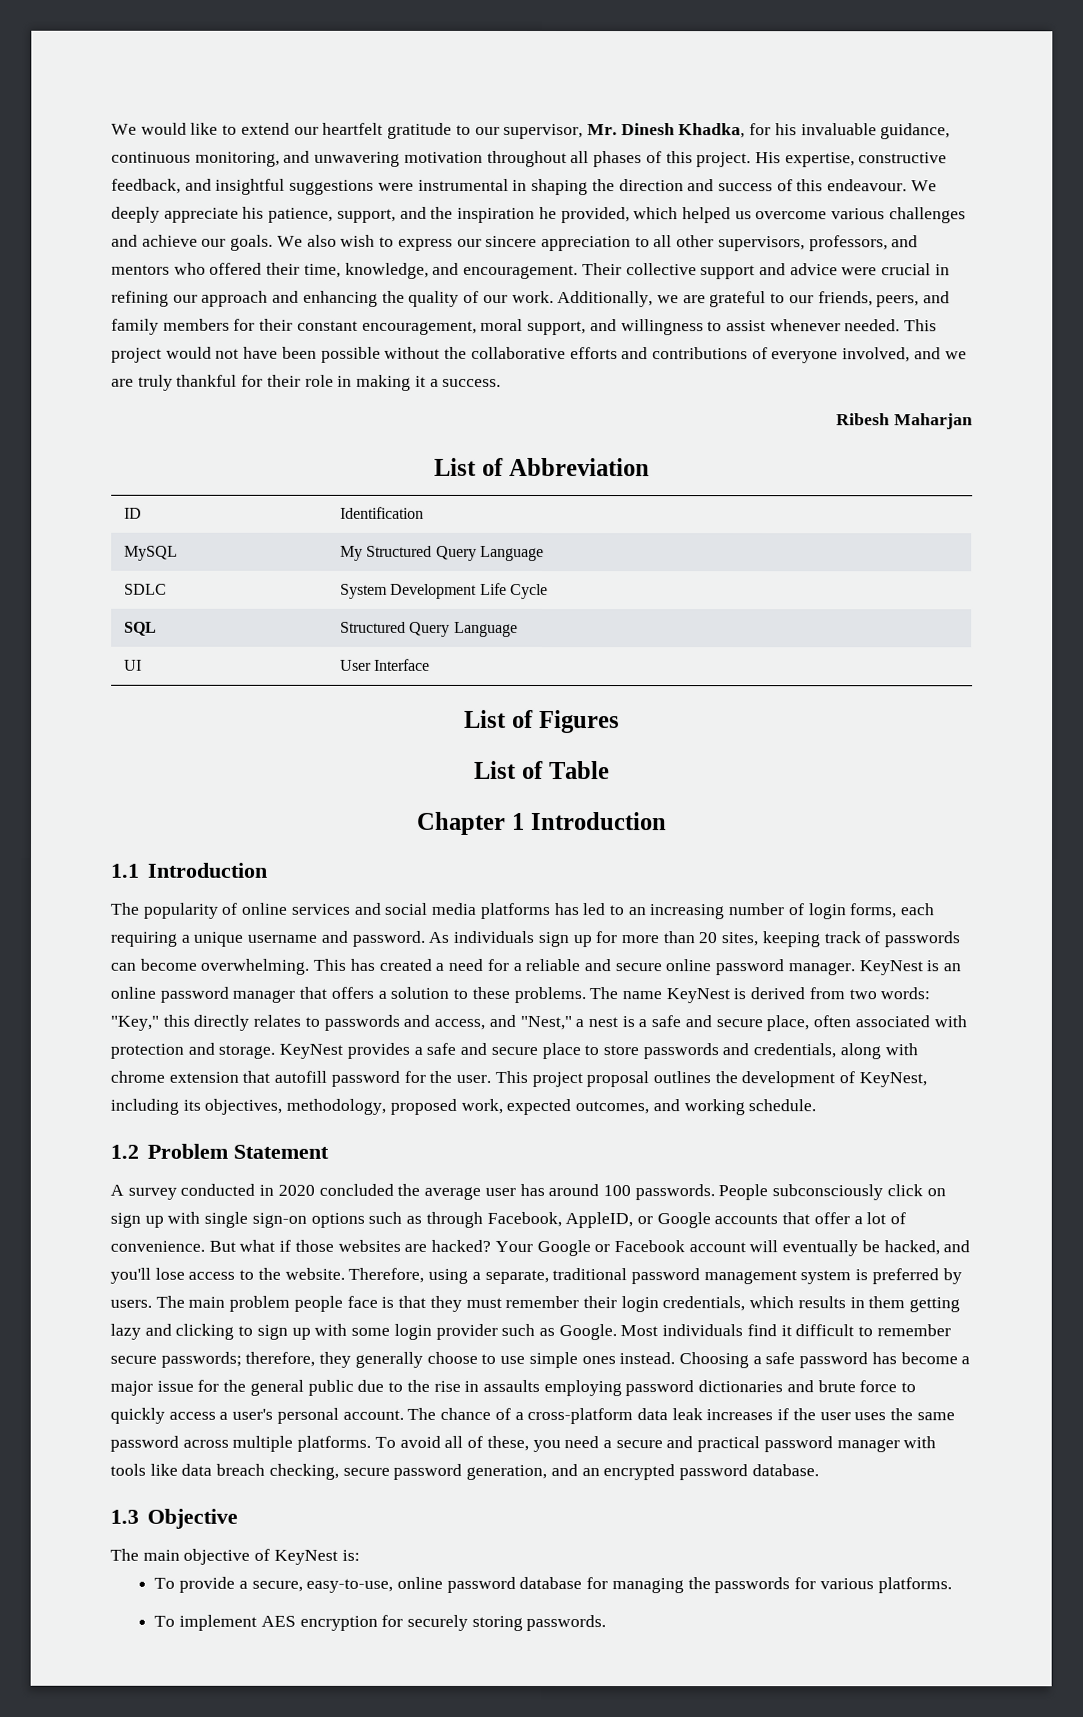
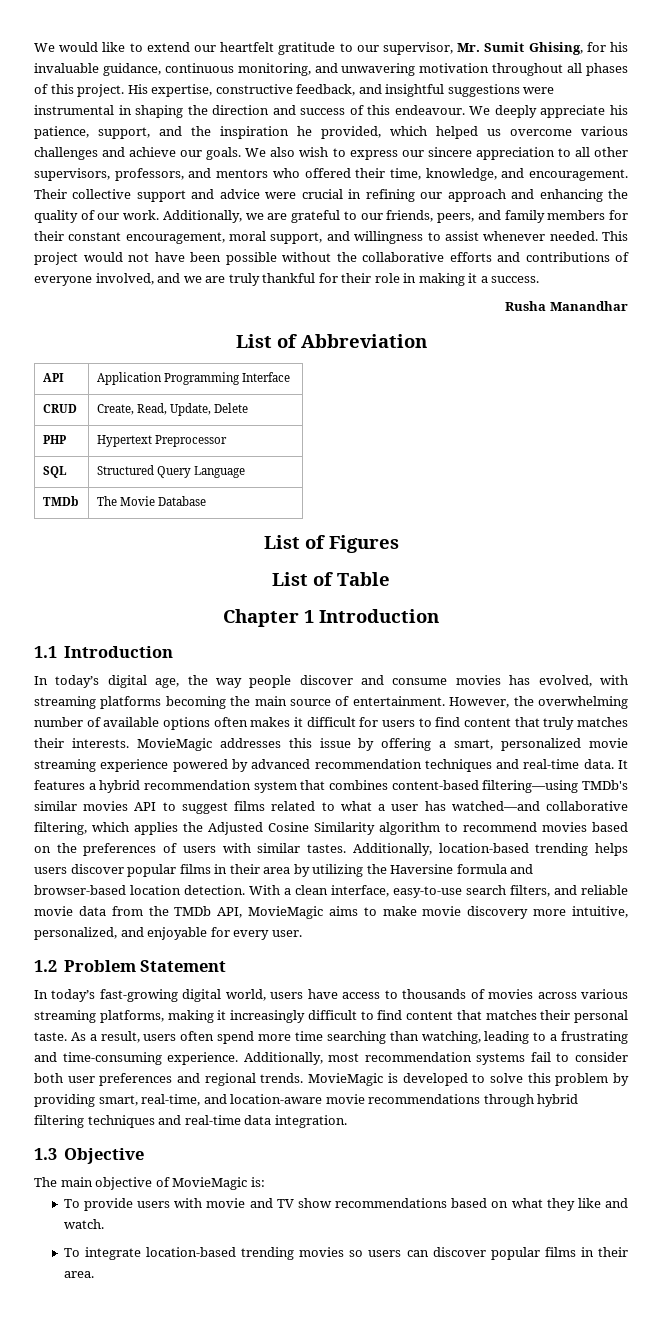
[620,123,746,139] Dinesh Khadka, -> [484,42,583,55] Sumit Ghising,
[836,413,973,430] Ribesh Maharjan -> [505,301,628,311] Rusha Manandhar
[123,507,142,519] [339,506,424,519] [123,545,178,561] [339,545,544,562] [123,583,167,595] [339,582,548,600] ID | Identification // MySQL | My Structured Query Language // SDLC | System Development Life Cycle -> [43,373,65,382] [97,372,291,385] [43,404,78,413] [97,403,249,416] [43,435,67,444] [97,435,228,447] API | Application Programming Interface // CRUD | Create, Read, Update, Delete // PHP | Hypertext Preprocessor
[123,659,142,671] [339,658,431,671] UI | User Interface -> [43,496,79,506] [97,496,207,506] TMDb | The Movie Database
[110,902,935,920] [110,930,961,948] [110,958,962,976] [110,986,931,1004] [110,1014,967,1032] [110,1042,918,1060] [110,1070,927,1088] [110,1098,817,1116] [110,1143,329,1159] [110,1183,946,1201] [110,1211,907,1229] [110,1239,971,1257] [110,1267,962,1285] [110,1295,961,1313] [110,1323,951,1341] [110,1351,971,1369] [110,1379,917,1397] [110,1407,955,1425] [110,1435,937,1453] [110,1463,819,1481] The popularity of online services and social media platforms has led to an increasing number of login forms, each requiring a unique username and password. As individuals sign up for more than 20 sites, keeping track of passwords can become overwhelming. This has created a need for a reliable and secure online password manager. KeyNest is an online password manager that offers a solution to these problems. The name KeyNest is derived from two words: "Key," this directly relates to passwords and access, and "Nest," a nest is a safe and secure place, often associated with protection and storage. KeyNest provides a safe and secure place to store passwords and credentials, along with chrome extension that autofill password for the user. This project proposal outlines the development of KeyNest, including its objectives, methodology, proposed work, expected outcomes, and working schedule. // 1.2 Problem Statement // A survey conducted in 2020 concluded the average user has around 100 passwords. People subconsciously click on sign up with single sign-on options such as through Facebook, AppleID, or Google accounts that offer a lot of convenience. But what if those websites are hacked? Your Google or Facebook account will eventually be hacked, and you'll lose access to the website. Therefore, using a separate, traditional password management system is preferred by users. The main problem people face is that they must remember their login credentials, which results in them getting lazy and clicking to sign up with some login provider such as Google. Most individuals find it difficult to remember secure passwords; therefore, they generally choose to use simple ones instead. Choosing a safe password has become a major issue for the general public due to the rise in assaults employing password dictionaries and brute force to quickly access a user's personal account. The chance of a cross-platform data leak increases if the user uses the same password across multiple platforms. To avoid all of these, you need a secure and practical password manager with tools like data breach checking, secure password generation, and an encrypted password database. -> [34,675,628,688] [34,696,628,709] [34,717,629,730] [34,738,629,751] [34,759,628,772] [34,780,628,793] [34,801,628,814] [34,822,628,835] [34,843,629,856] [34,864,534,877] [34,885,628,898] [34,906,628,919] [34,927,302,940] [34,960,226,972] [34,989,628,1002] [34,1010,628,1023] [34,1031,629,1044] [34,1052,628,1065] [34,1073,629,1086] [34,1094,579,1107] [34,1115,347,1128] In today’s digital age, the way people discover and consume movies has evolved, with streaming platforms becoming the main source of entertainment. However, the overwhelming number of available options often makes it difficult for users to find content that truly matches their interests. MovieMagic addresses this issue by offering a smart, personalized movie streaming experience powered by advanced recommendation techniques and real-time data. It features a hybrid recommendation system that combines content-based filtering—using TMDb's similar movies API to suggest films related to what a user has watched—and collaborative filtering, which applies the Adjusted Cosine Similarity algorithm to recommend movies based on the preferences of users with similar tastes. Additionally, location-based trending helps users discover popular films in their area by utilizing the Haversine formula and browser-based location detection. With a clean interface, easy-to-use search filters, and reliable movie data from the TMDb API, MovieMagic aims to make movie discovery more intuitive, personalized, and enjoyable for every user. // 1.2 Problem Statement // In today’s fast-growing digital world, users have access to thousands of movies across various streaming platforms, making it increasingly difficult to find content that matches their personal taste. As a result, users often spend more time searching than watching, leading to a frustrating and time-consuming experience. Additionally, most recommendation systems fail to consider both user preferences and regional trends. MovieMagic is developed to solve this problem by providing smart, real-time, and location-aware movie recommendations through hybrid filtering techniques and real-time data integration.
[273,1549,338,1565] KeyNest -> [172,1177,248,1190] MovieMagic
[238,1576,952,1594] [154,1614,607,1632] a secure, easy-to-use, online password database for managing the passwords for various platforms. // To implement AES encryption for securely storing passwords. -> [137,1198,628,1211] [63,1219,104,1229] [63,1247,629,1260] [63,1271,94,1278] users with movie and TV show recommendations based on what they like and watch. // To integrate location-based trending movies so users can discover popular films in their area.

